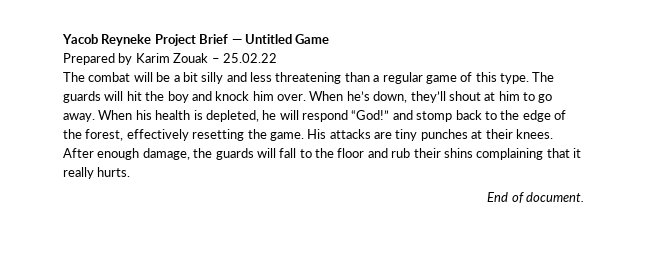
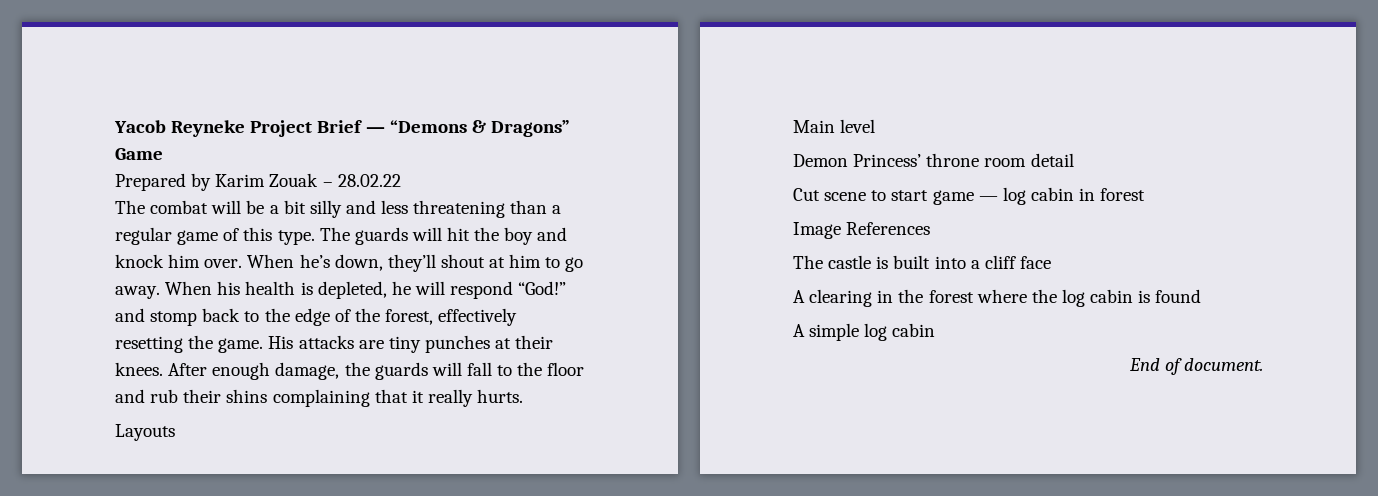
[244,34,292,44] Untitled -> [389,120,570,137] “Demons & Dragons”
[222,53,277,63] 25.02.22 -> [337,174,401,187] 28.02.22
(131, 172) none -> [115,424,175,441] [793,119,876,133] [793,153,1074,167] [793,187,1146,205] [793,222,931,239] [793,255,1051,269] [793,289,1202,307] [793,323,936,341] // Layouts // Main level // Demon Princess’ throne room detail // Cut scene to start game — log cabin in forest // Image References // The castle is built into a cliff face // A clearing in the forest where the log cabin is found // A simple log cabin

